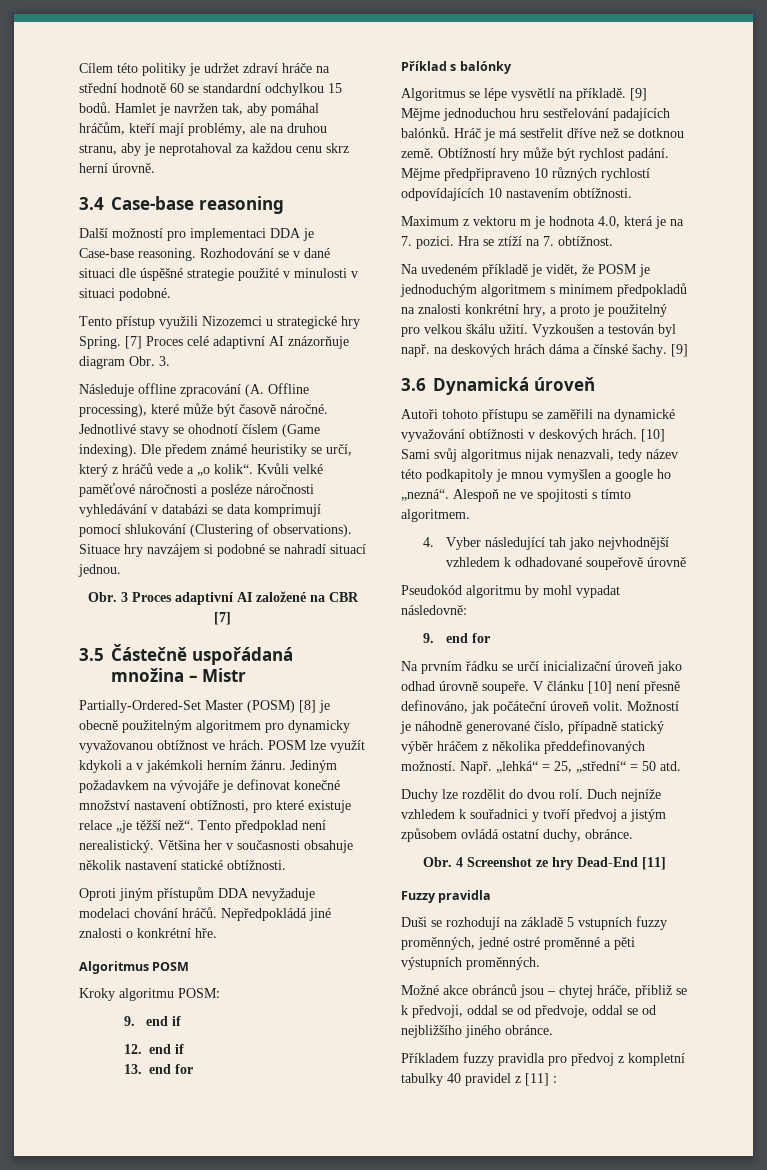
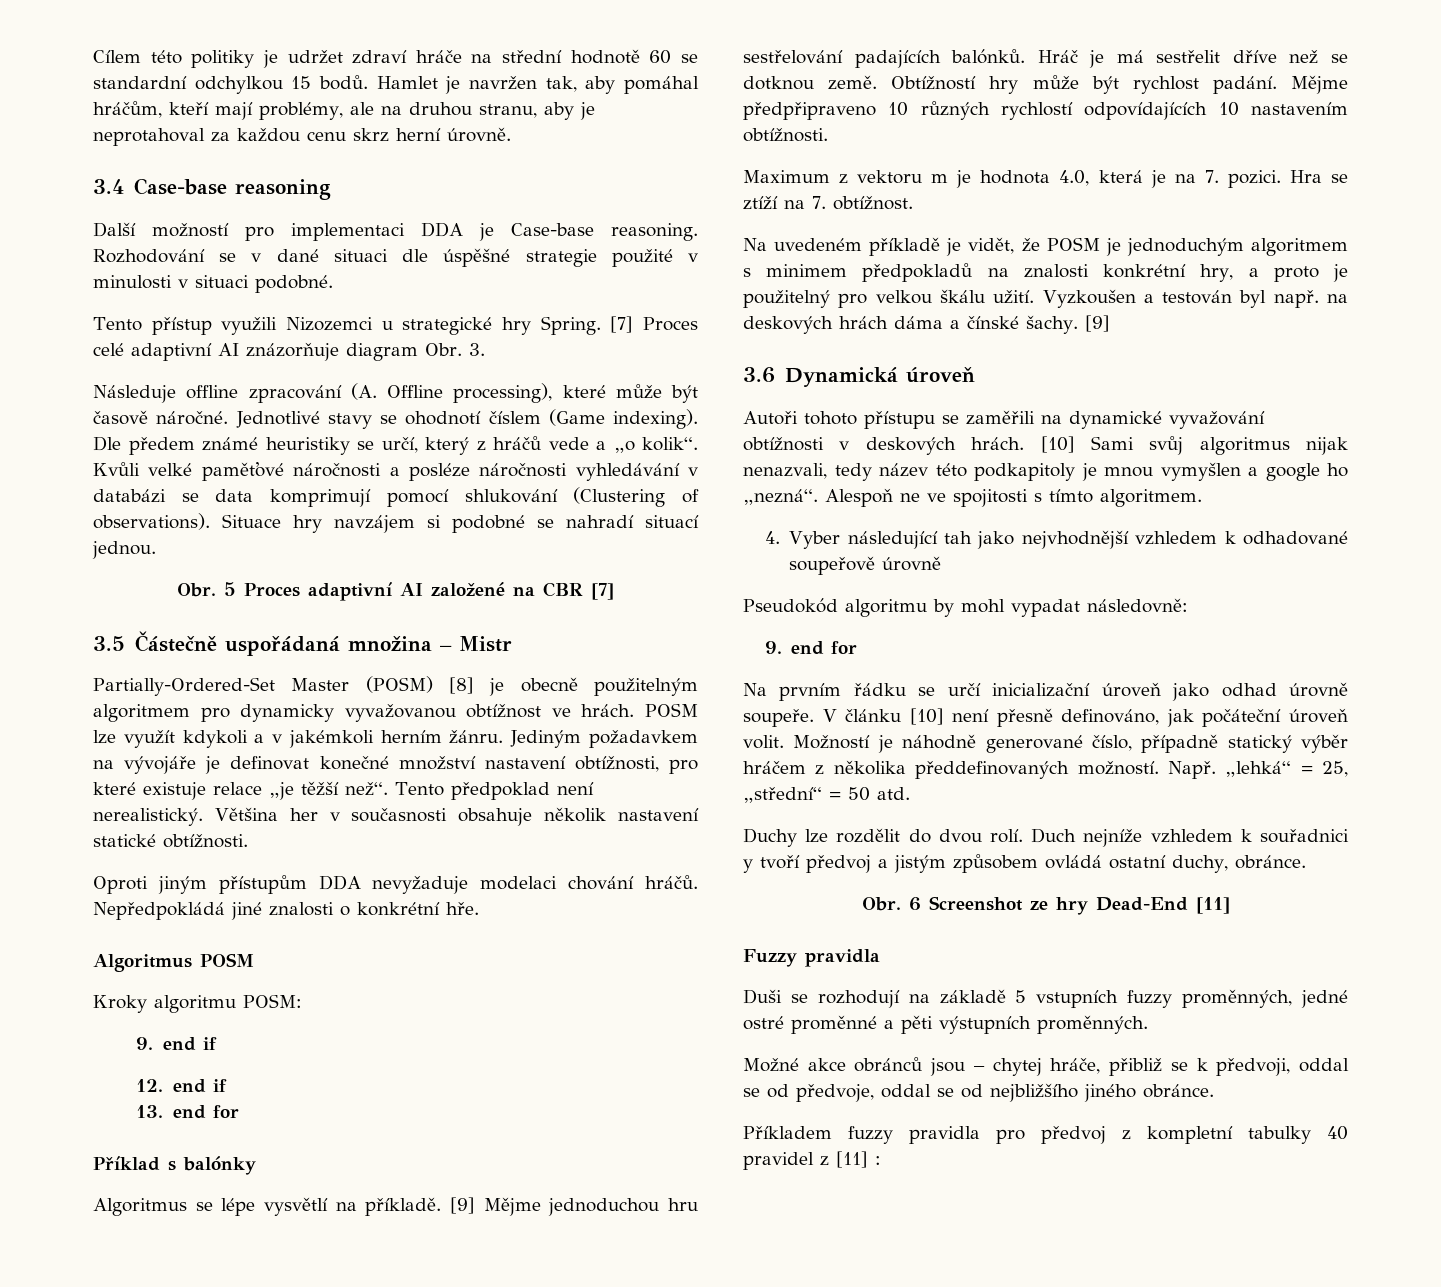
[120,592,128,602] 3 -> [223,582,236,596] 5
[456,857,463,867] 4 -> [908,897,921,911] 6

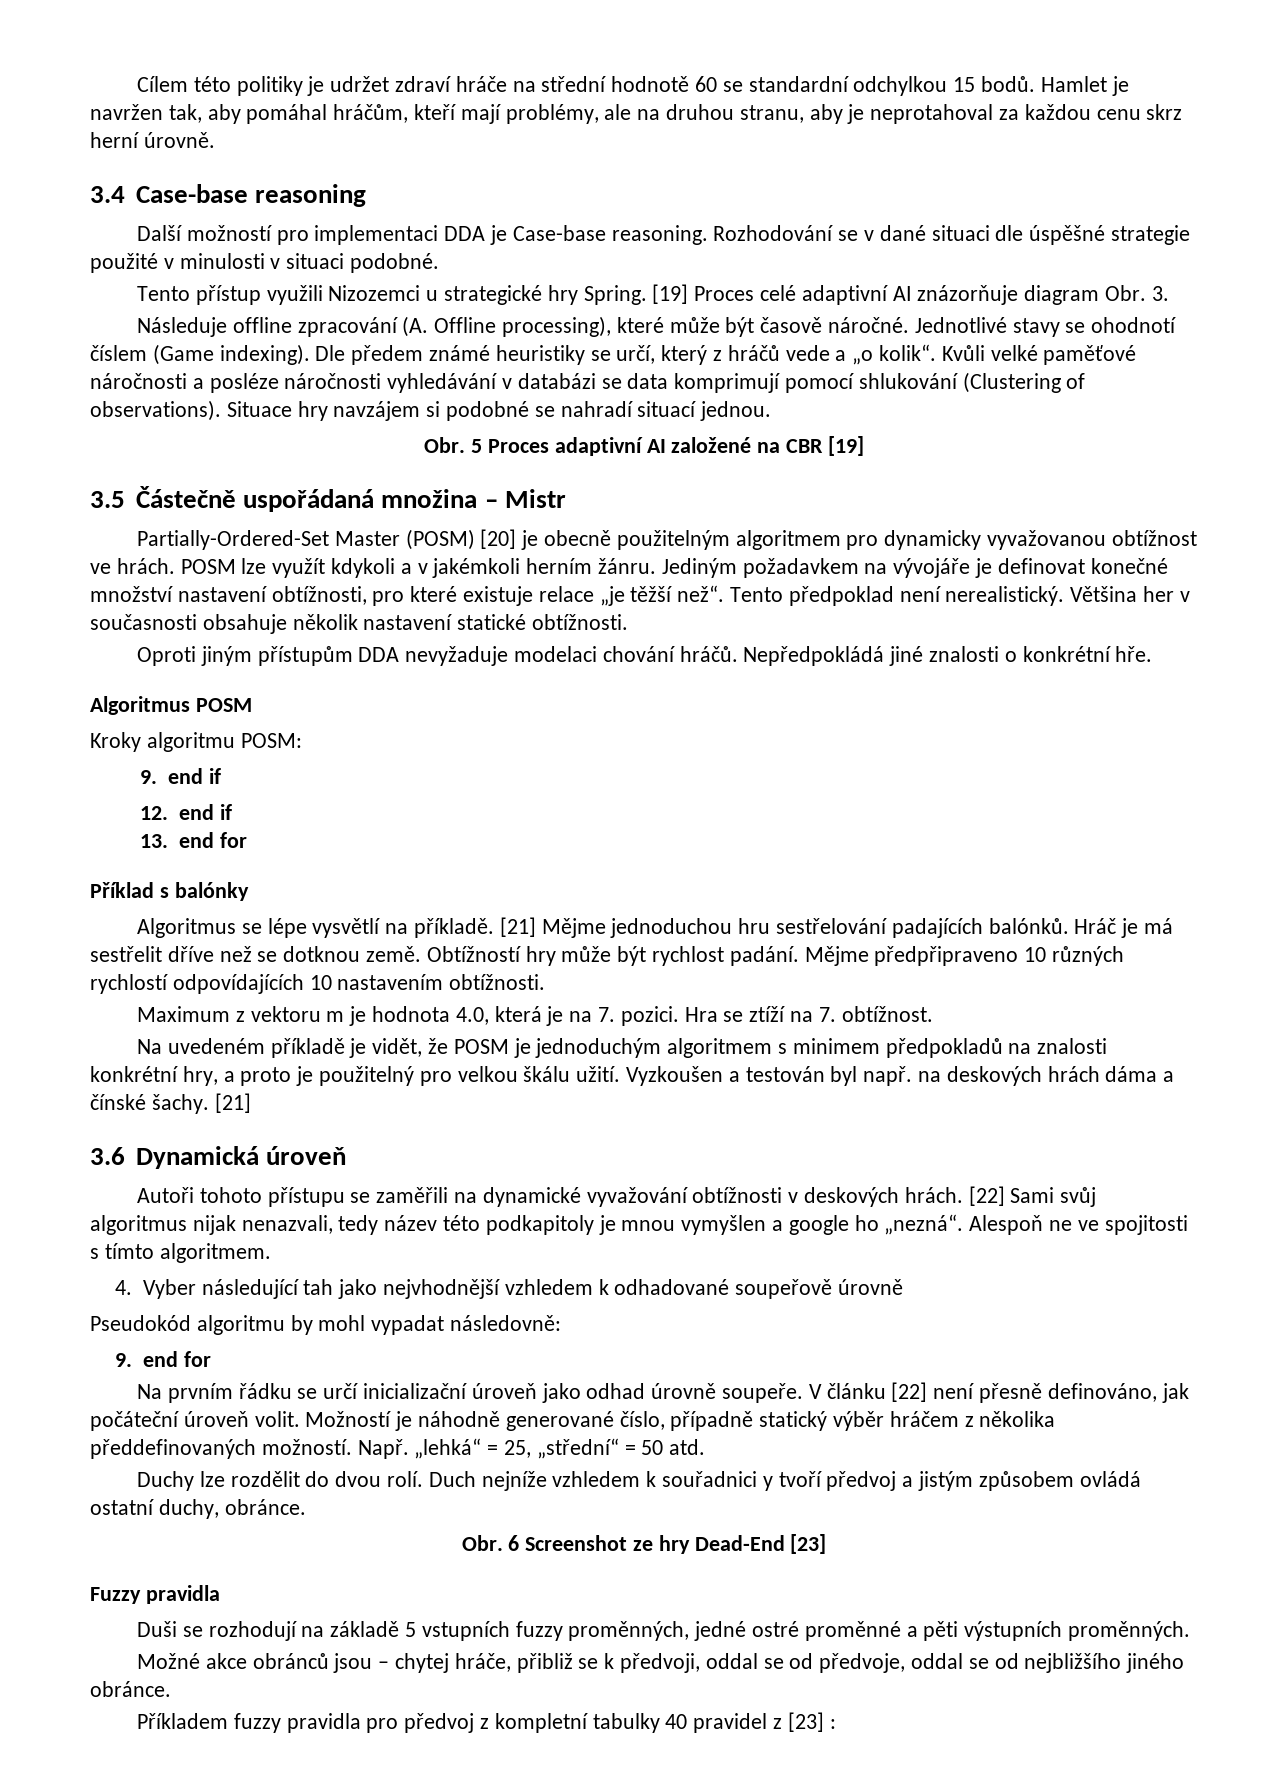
[610,316,634,333] [7] -> [652,284,689,304] [19]
[590,583,614,600] [7] -> [827,436,864,456] [19]
[449,677,474,694] [8] -> [480,529,517,549] [20]
[450,1197,475,1214] [9] -> [499,917,536,937] [21]
[1084,315,1110,332] [9] -> [214,1093,251,1113] [21]
[1040,436,1075,453] [10] -> [968,1186,1005,1206] [22]
[909,708,944,725] [10] -> [891,1382,928,1402] [22]
[1195,897,1230,914] [11] -> [790,1534,827,1554] [23]
[836,1151,868,1168] [11] -> [787,1712,824,1732] [23]

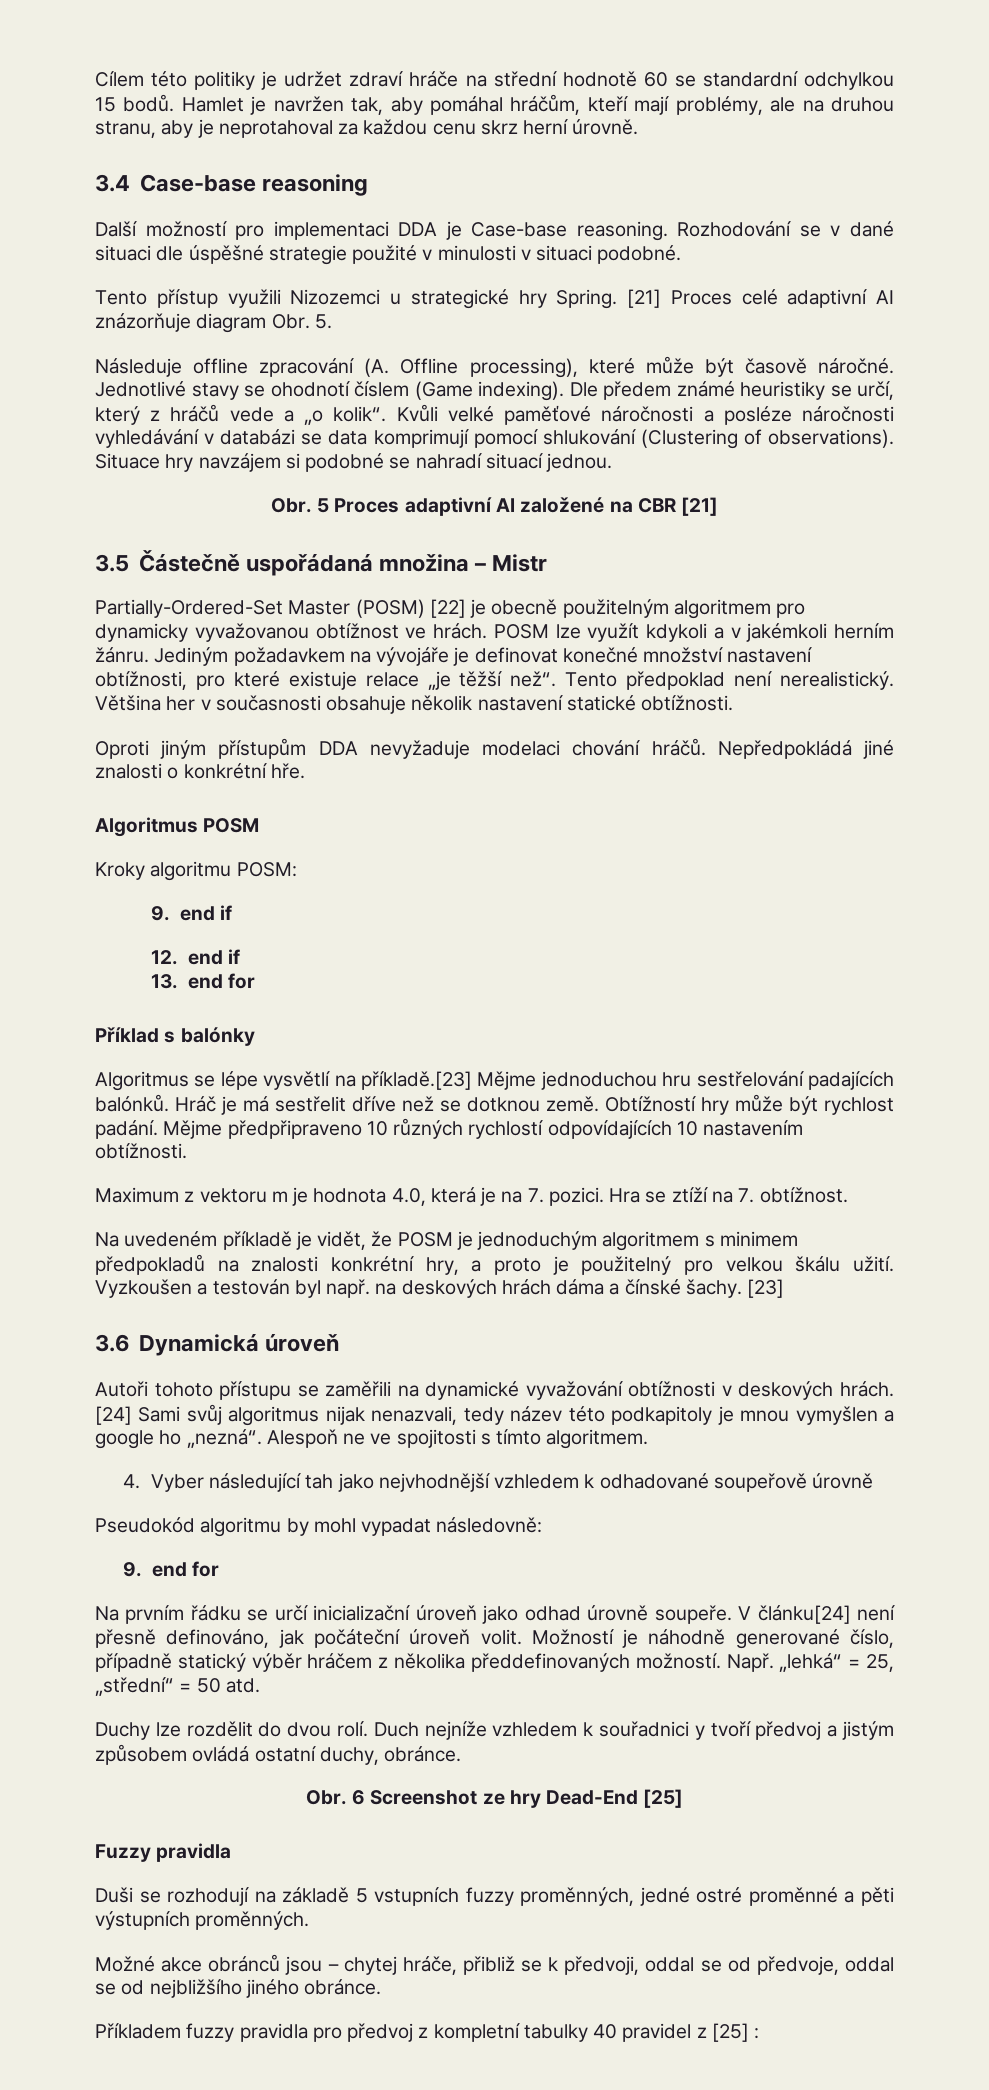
[652,284,689,304] [19] -> [627,289,661,308] [21]
[1151,286,1169,301] 3. -> [314,314,332,329] 5.
[827,436,864,456] [19] -> [681,497,719,516] [21]
[480,529,517,549] [20] -> [429,599,466,618] [22]
[414,917,536,938] příkladě. [21] -> [361,1071,472,1090] příkladě.[23]
[214,1093,251,1113] [21] -> [747,1279,785,1298] [23]
[968,1186,1005,1206] [22] -> [95,1406,132,1425] [24]
[826,1382,928,1402] článku [22] -> [757,1605,851,1624] článku[24]
[790,1534,827,1554] [23] -> [643,1789,684,1808] [25]
[787,1712,824,1732] [23] -> [711,2023,749,2042] [25]

